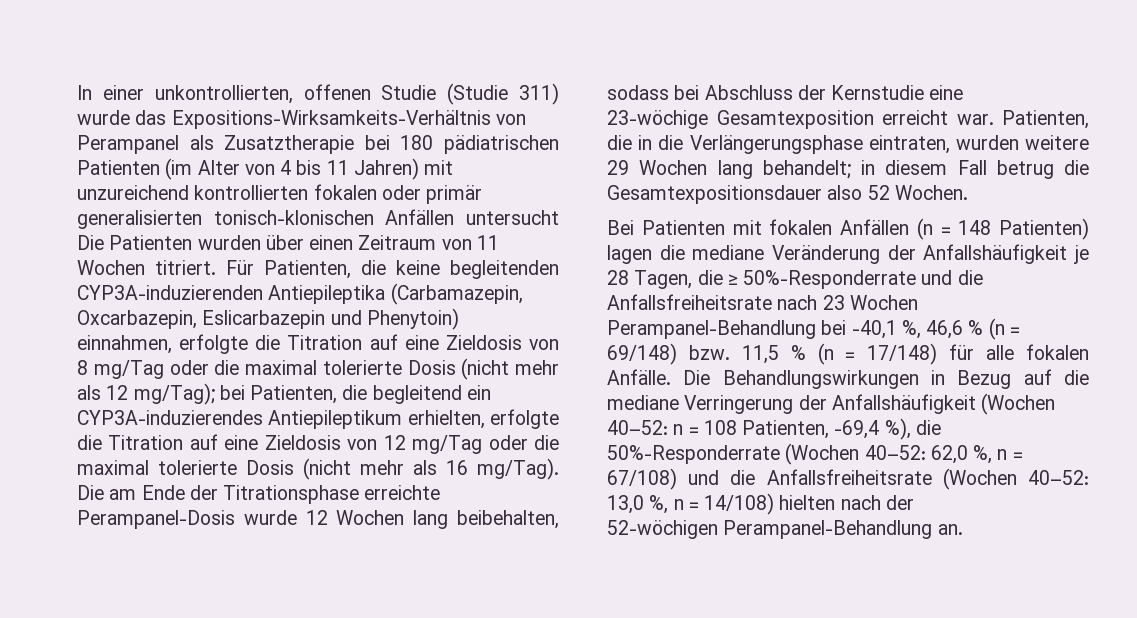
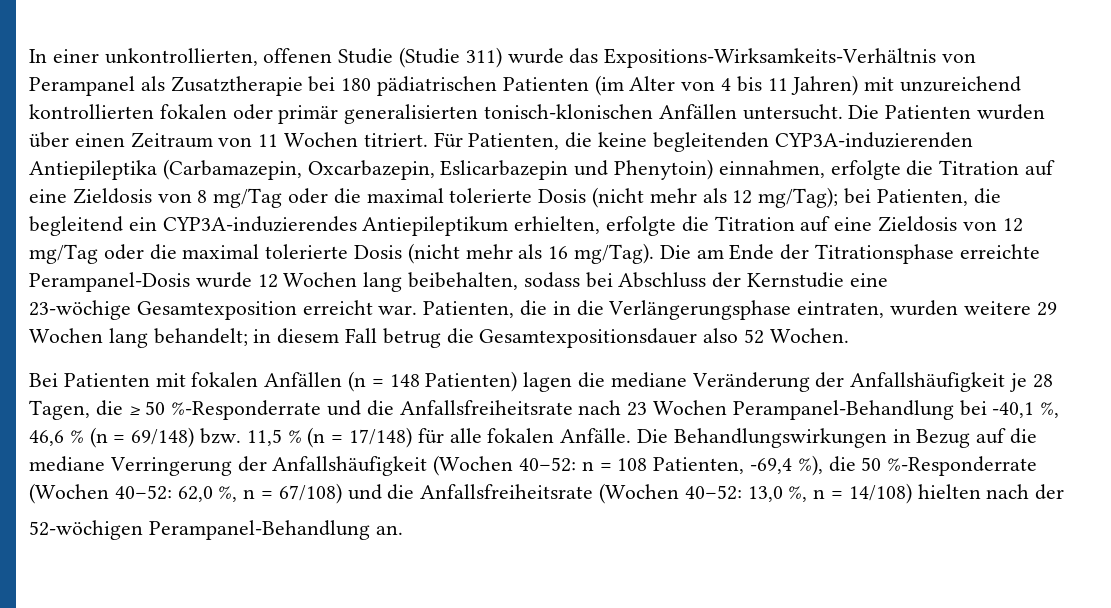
[466,210,559,225] untersucht -> [742,104,843,120] untersucht.
[743,270,917,289] 50%-Responderrate -> [145,400,322,420] 50 %-Responderrate
[607,445,780,464] 50%-Responderrate -> [861,456,1038,476] 50 %-Responderrate

